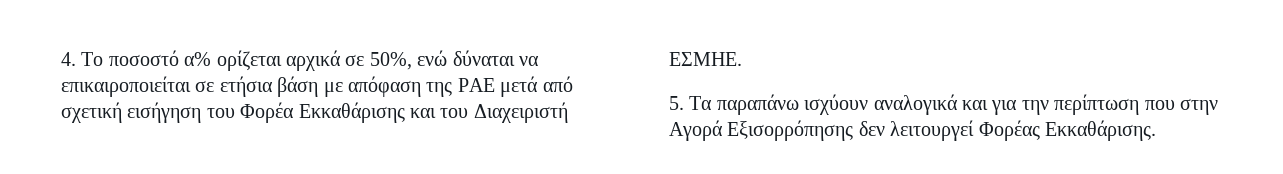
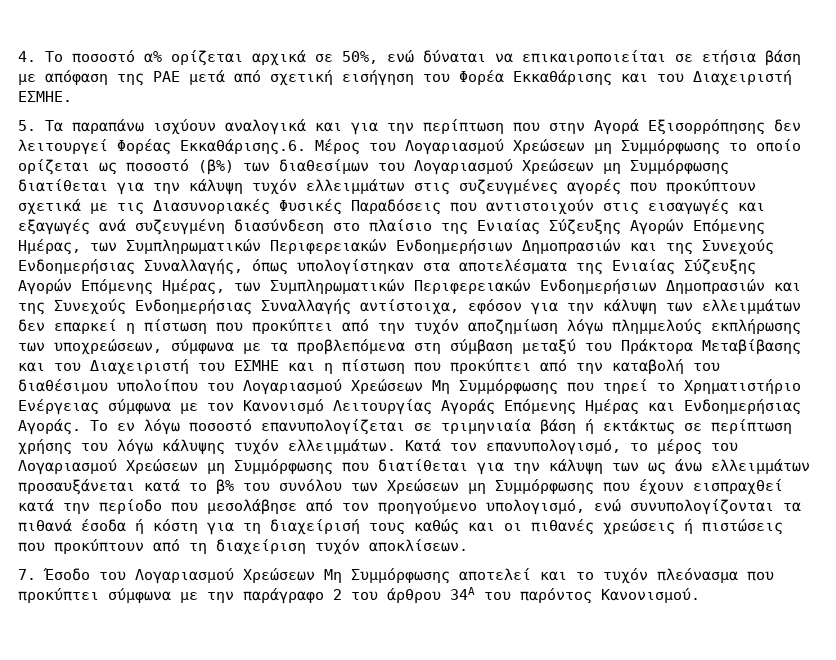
[1045,120,1156,141] Εκκαθάρισης. -> [180,139,801,155] [18,159,729,175] [18,179,756,195] [18,199,765,215] [18,219,765,235] [18,239,774,255] [18,259,756,275] [18,279,801,295] [18,299,801,315] [18,319,801,335] [18,339,801,355] [18,359,720,375] [18,379,801,395] [18,399,801,415] [18,419,792,435] [18,439,738,455] [18,459,810,475] [18,479,783,495] [18,499,801,515] [18,519,783,535] [18,539,468,555] [18,568,774,584] [18,587,700,604] Εκκαθάρισης.6. Μέρος του Λογαριασμού Χρεώσεων μη Συμμόρφωσης το οποίο ορίζεται ως ποσοστό (β%) των διαθεσίμων του Λογαριασμού Χρεώσεων μη Συμμόρφωσης διατίθεται για την κάλυψη τυχόν ελλειμμάτων στις συζευγμένες αγορές που προκύπτουν σχετικά με τις Διασυνοριακές Φυσικές Παραδόσεις που αντιστοιχούν στις εισαγωγές και εξαγωγές ανά συζευγμένη διασύνδεση στο πλαίσιο της Ενιαίας Σύζευξης Αγορών Επόμενης Ημέρας, των Συμπληρωματικών Περιφερειακών Ενδοημερήσιων Δημοπρασιών και της Συνεχούς Ενδοημερήσιας Συναλλαγής, όπως υπολογίστηκαν στα αποτελέσματα της Ενιαίας Σύζευξης Αγορών Επόμενης Ημέρας, των Συμπληρωματικών Περιφερειακών Ενδοημερήσιων Δημοπρασιών και της Συνεχούς Ενδοημερήσιας Συναλλαγής αντίστοιχα, εφόσον για την κάλυψη των ελλειμμάτων δεν επαρκεί η πίστωση που προκύπτει από την τυχόν αποζημίωση λόγω πλημμελούς εκπλήρωσης των υποχρεώσεων, σύμφωνα με τα προβλεπόμενα στη σύμβαση μεταξύ του Πράκτορα Μεταβίβασης και του Διαχειριστή του ΕΣΜΗΕ και η πίστωση που προκύπτει από την καταβολή του διαθέσιμου υπολοίπου του Λογαριασμού Χρεώσεων Μη Συμμόρφωσης που τηρεί το Χρηματιστήριο Ενέργειας σύμφωνα με τον Κανονισμό Λειτουργίας Αγοράς Επόμενης Ημέρας και Ενδοημερήσιας Αγοράς. Το εν λόγω ποσοστό επανυπολογίζεται σε τριμηνιαία βάση ή εκτάκτως σε περίπτωση χρήσης του λόγω κάλυψης τυχόν ελλειμμάτων. Κατά τον επανυπολογισμό, το μέρος του Λογαριασμού Χρεώσεων μη Συμμόρφωσης που διατίθεται για την κάλυψη των ως άνω ελλειμμάτων προσαυξάνεται κατά το β% του συνόλου των Χρεώσεων μη Συμμόρφωσης που έχουν εισπραχθεί κατά την περίοδο που μεσολάβησε από τον προηγούμενο υπολογισμό, ενώ συνυπολογίζονται τα πιθανά έσοδα ή κόστη για τη διαχείρισή τους καθώς και οι πιθανές χρεώσεις ή πιστώσεις που προκύπτουν από τη διαχείριση τυχόν αποκλίσεων. // 7. Έσοδο του Λογαριασμού Χρεώσεων Μη Συμμόρφωσης αποτελεί και το τυχόν πλεόνασμα που προκύπτει σύμφωνα με την παράγραφο 2 του άρθρου 34Α του παρόντος Κανονισμού.

